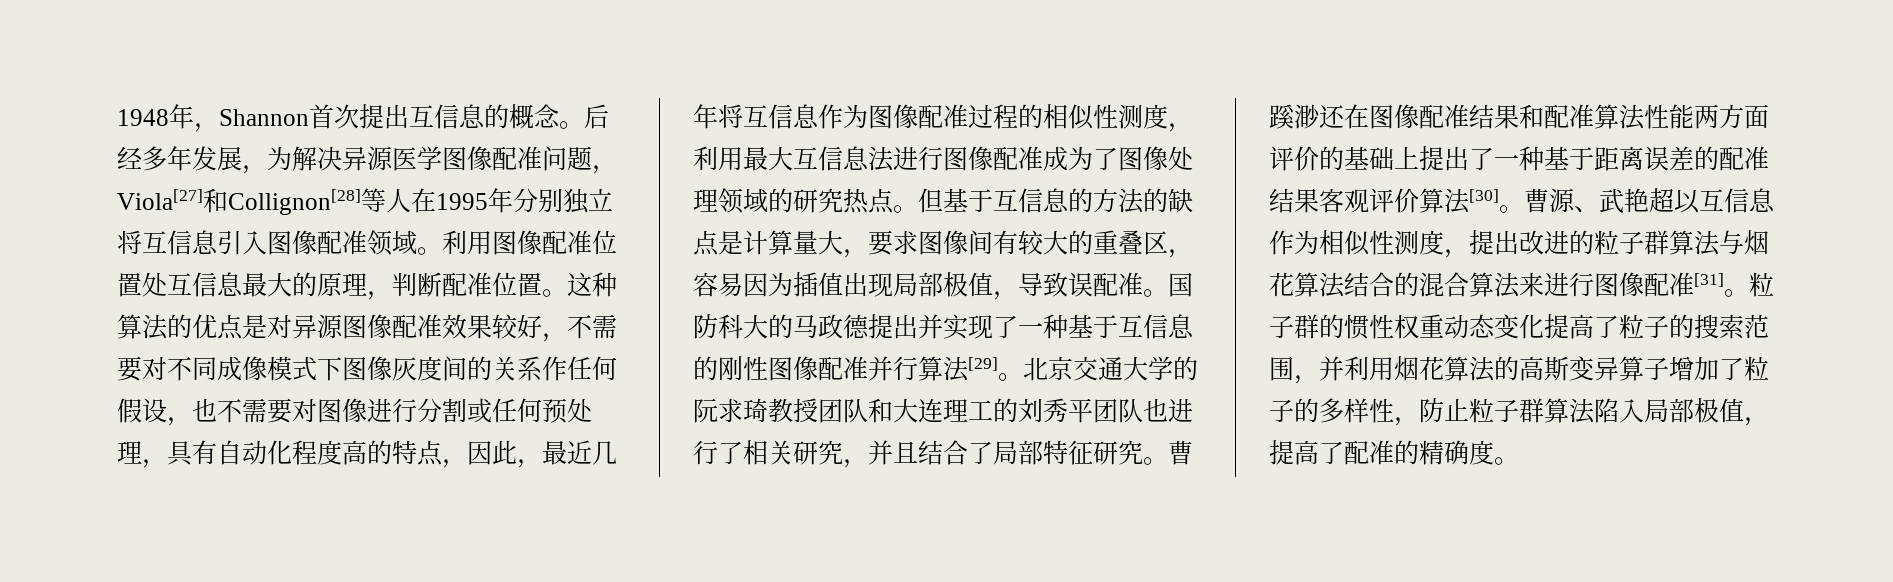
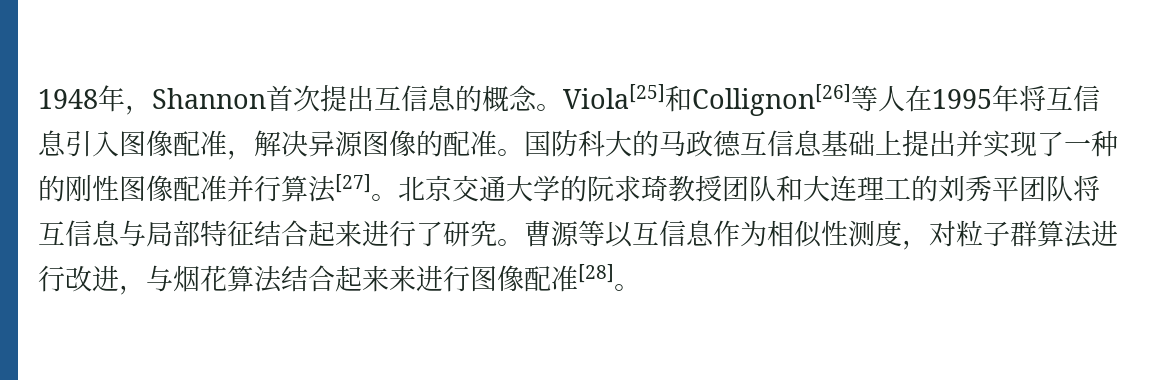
[584,104,609,129] [117,146,617,174] [117,188,361,215] 后经多年发展，为解决异源医学图像配准问题，Viola[27]和Collignon[28] -> [563,84,851,116] Viola[25]和Collignon[26]
[513,188,613,214] 分别独立 -> (1019, 98) none
[367,230,617,256] [117,272,617,300] [117,314,617,342] [117,356,617,382] [117,398,592,426] [117,440,617,468] [693,104,1193,132] [693,146,1193,172] [693,188,1193,214] [693,230,1193,258] [693,272,1093,300] 领域。利用图像配准位置处互信息最大的原理，判断配准位置。这种算法的优点是对异源图像配准效果较好，不需要对不同成像模式下图像灰度间的关系作任何假设，也不需要对图像进行分割或任何预处理，具有自动化程度高的特点，因此，最近几年将互信息作为图像配准过程的相似性测度，利用最大互信息法进行图像配准成为了图像处理领域的研究热点。但基于互信息的方法的缺点是计算量大，要求图像间有较大的重叠区，容易因为插值出现局部极值，导致误 -> [227,130,443,160] ，解决异源图像的
(869, 326) none -> [740,130,902,157] 互信息基础上
[1068,314,1194,339] 基于互信息 -> (1118, 143) none
[968,357,998,371] [29] -> [335,174,371,193] [27]
[1143,398,1193,423] [693,440,1193,468] [1269,104,1769,130] [1269,146,1769,171] [1269,188,1499,214] [1499,188,1674,214] 也进行了相关研究，并且结合了局部特征研究。曹蹊渺还在图像配准结果和配准算法性能两方面评价的基础上提出了一种基于距离误差的配准结果客观评价算法[30]。曹源、武艳超 -> [1073,175,1100,202] [38,220,605,247] 将互信息与局部特征结合起来进行了研究。曹源等
[1469,230,1720,256] 提出改进的粒子群算法 -> [929,220,1118,248] [38,265,146,295] 对粒子群算法进行改进，
[1394,272,1520,298] 的混合算法 -> [335,265,389,292] 起来
[1694,273,1724,287] [1724,272,1774,297] [1269,314,1769,339] [1269,356,1769,384] [1269,398,1769,426] [1269,440,1494,465] [31]。粒子群的惯性权重动态变化提高了粒子的搜索范围，并利用烟花算法的高斯变异算子增加了粒子的多样性，防止粒子群算法陷入局部极值，提高了配准的精确度 -> [578,264,614,283] [28]

